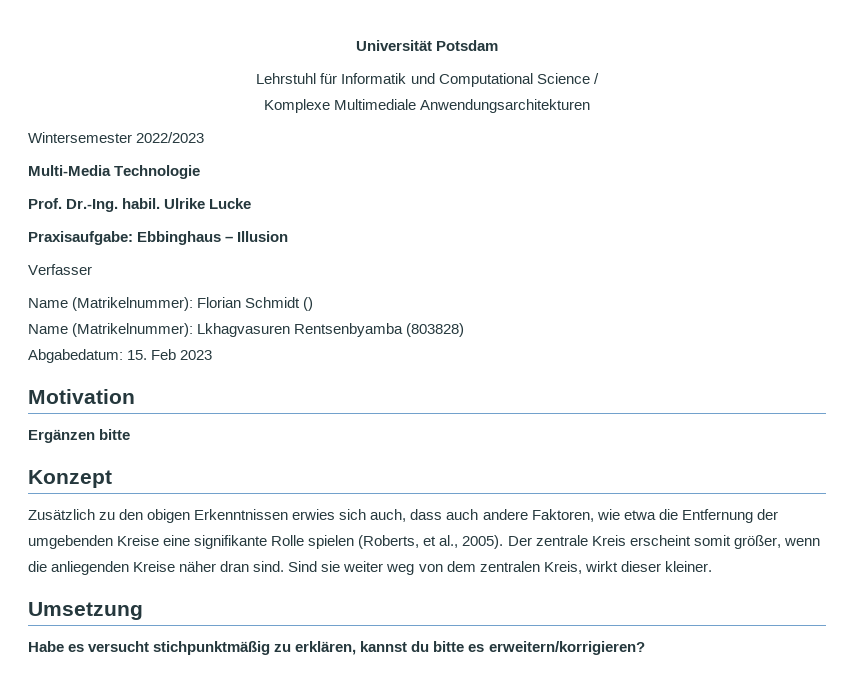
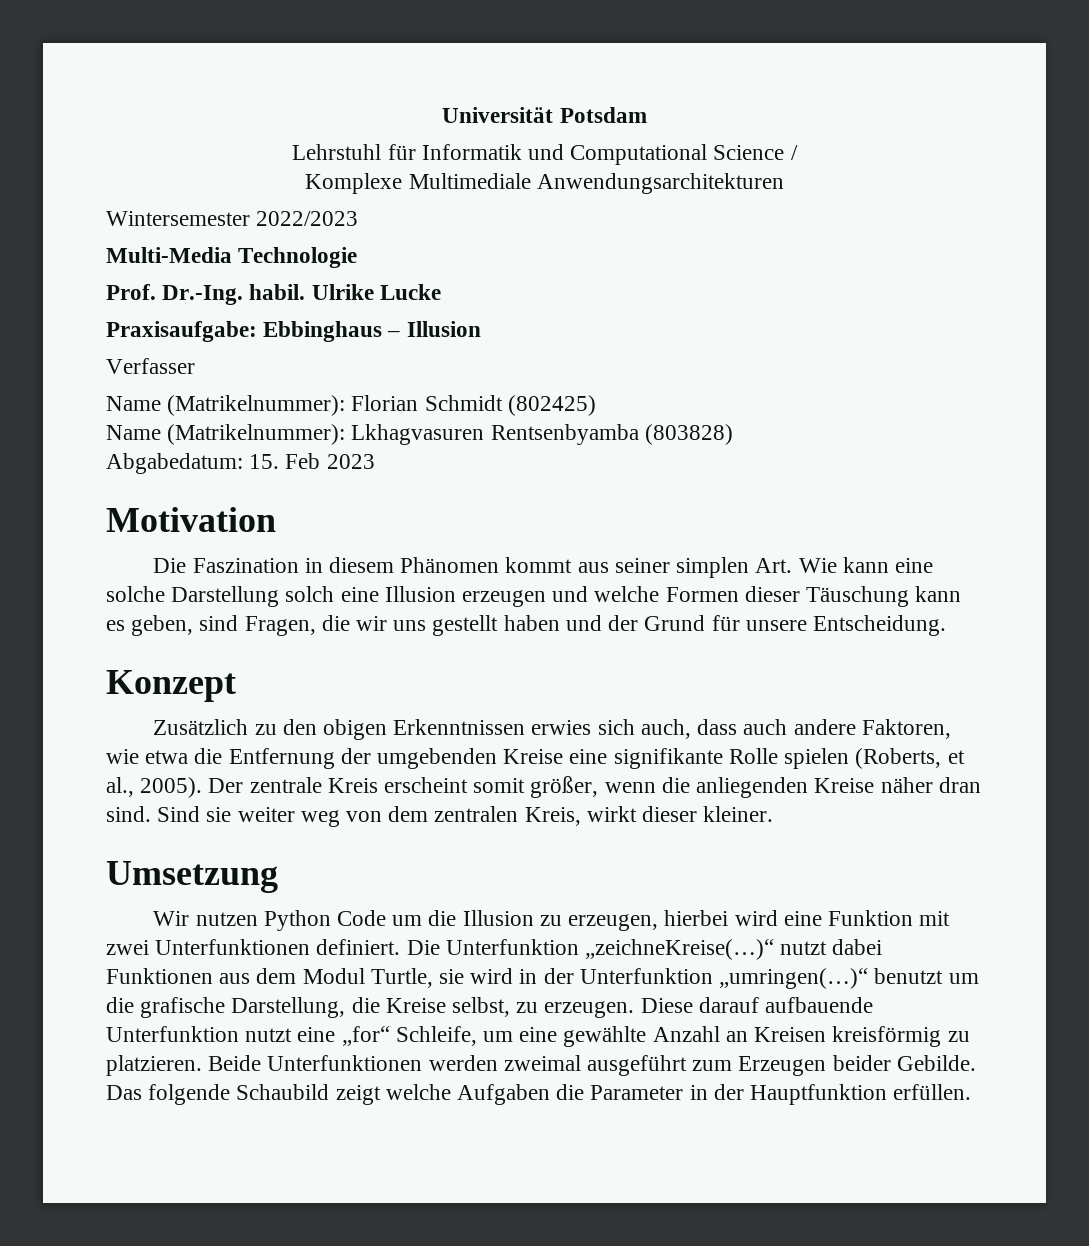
[303,297,314,311] () -> [507,395,596,416] (802425)
[28,429,131,443] Ergänzen bitte -> [153,557,933,578] [106,586,962,607] [106,615,946,636] Die Faszination in diesem Phänomen kommt aus seiner simplen Art. Wie kann eine solche Darstellung solch eine Illusion erzeugen und welche Formen dieser Täuschung kann es geben, sind Fragen, die wir uns gestellt haben und der Grund für unsere Entscheidung.
[28,641,645,655] Habe es versucht stichpunktmäßig zu erklären, kannst du bitte es erweitern/korrigieren? -> [153,910,951,931] [106,939,883,960] [106,968,979,989] [106,997,874,1018] [106,1026,970,1047] [106,1055,976,1076] [106,1084,972,1105] Wir nutzen Python Code um die Illusion zu erzeugen, hierbei wird eine Funktion mit zwei Unterfunktionen definiert. Die Unterfunktion „zeichneKreise(…)“ nutzt dabei Funktionen aus dem Modul Turtle, sie wird in der Unterfunktion „umringen(…)“ benutzt um die grafische Darstellung, die Kreise selbst, zu erzeugen. Diese darauf aufbauende Unterfunktion nutzt eine „for“ Schleife, um eine gewählte Anzahl an Kreisen kreisförmig zu platzieren. Beide Unterfunktionen werden zweimal ausgeführt zum Erzeugen beider Gebilde. Das folgende Schaubild zeigt welche Aufgaben die Parameter in der Hauptfunktion erfüllen.

